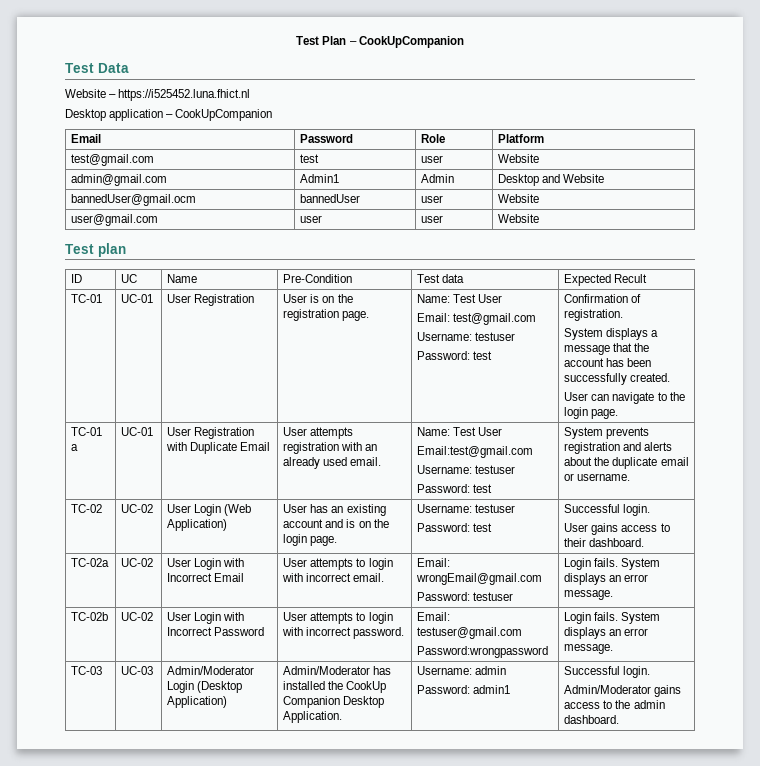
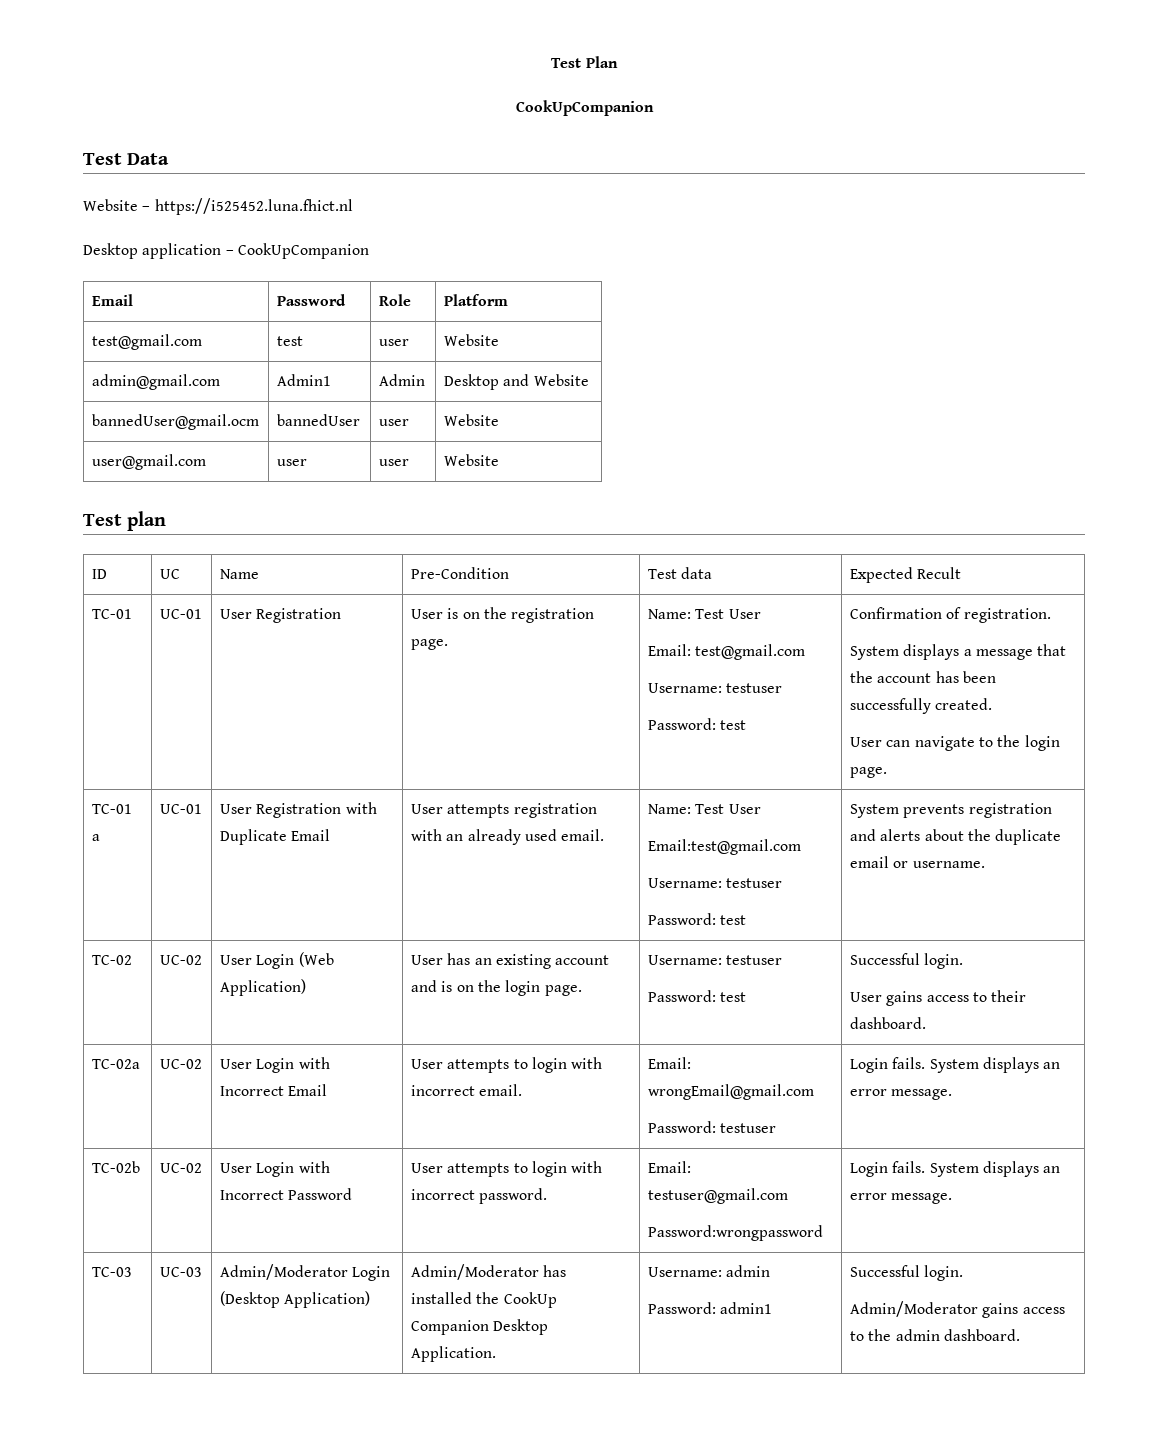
[349,41,357,45] – -> (618, 62) //

